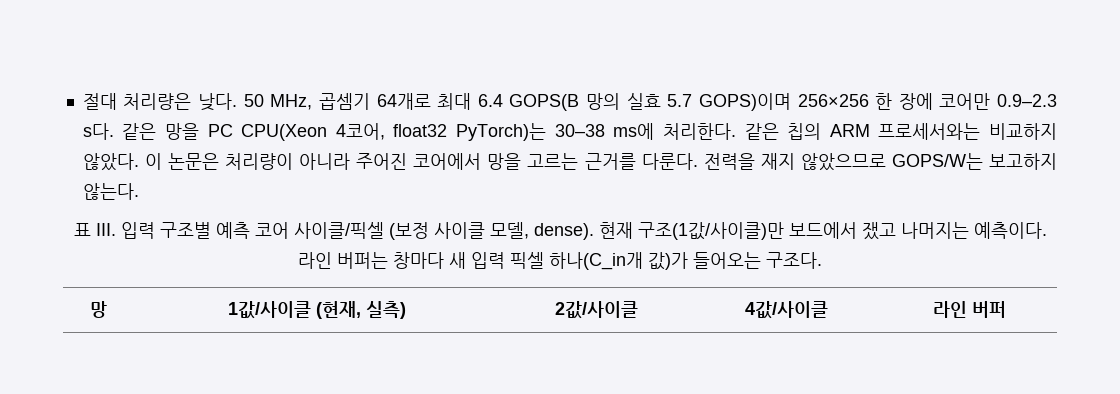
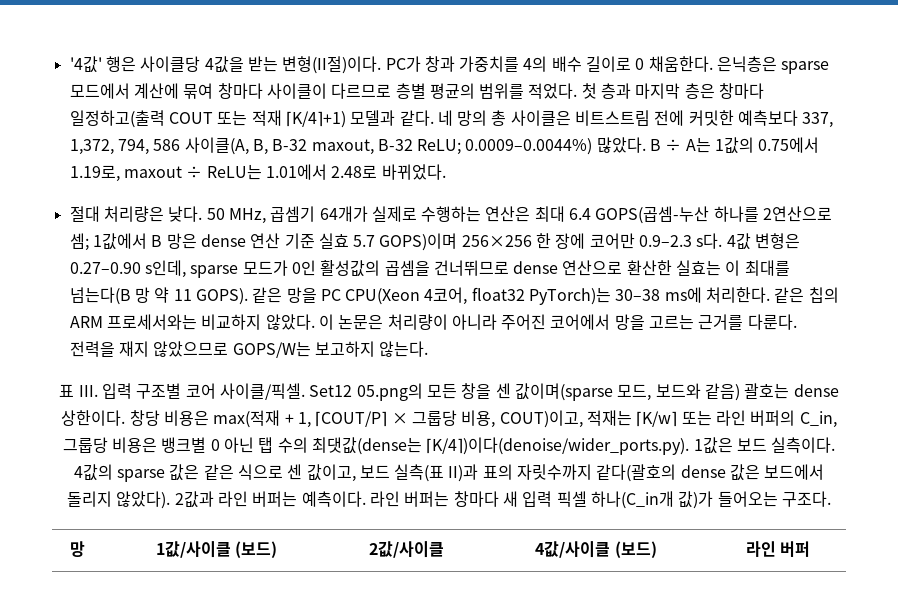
(82, 101) none -> [69,56,830,74] [69,83,765,99] [69,110,834,128] [69,137,820,155] [69,164,446,182] '4값' 행은 사이클당 4값을 받는 변형(II절)이다. PC가 창과 가중치를 4의 배수 길이로 0 채움한다. 은닉층은 sparse 모드에서 계산에 묶여 창마다 사이클이 다르므로 층별 평균의 범위를 적었다. 첫 층과 마지막 층은 창마다 일정하고(출력 COUT 또는 적재 ⌈K/4⌉+1) 모델과 같다. 네 망의 총 사이클은 비트스트림 전에 커밋한 예측보다 337, 1,372, 794, 586 사이클(A, B, B-32 maxout, B-32 ReLU; 0.0009–0.0044%) 많았다. B ÷ A는 1값의 0.75에서 1.19로, maxout ÷ ReLU는 1.01에서 2.48로 바뀌었다. //
[376,93,621,111] 64개로 최대 6.4 GOPS(B 망의 -> [319,206,833,224] [69,233,315,251] 64개가 실제로 수행하는 연산은 최대 6.4 GOPS(곱셈-누산 하나를 2연산으로 셈; 1값에서 B 망은 dense 연산 기준
(114, 131) none -> [726,233,801,250] [69,260,790,278] [69,287,248,305] 4값 변형은 0.27–0.90 s인데, sparse 모드가 0인 활성값의 곱셈을 건너뛰므로 dense 연산으로 환산한 실효는 이 최대를 넘는다(B 망 약 11 GOPS).
[215,222,969,240] 예측 코어 사이클/픽셀 (보정 사이클 모델, dense). 현재 구조(1값/사이클)만 보드에서 쟀고 나머지는 -> [185,383,839,401] [61,410,837,428] [62,437,836,455] [73,464,825,482] [67,491,298,509] 코어 사이클/픽셀. Set12 05.png의 모든 창을 센 값이며(sparse 모드, 보드와 같음) 괄호는 dense 상한이다. 창당 비용은 max(적재 + 1, ⌈COUT/P⌉ × 그룹당 비용, COUT)이고, 적재는 ⌈K/w⌉ 또는 라인 버퍼의 C_in, 그룹당 비용은 뱅크별 0 아닌 탭 수의 최댓값(dense는 ⌈K/4⌉)이다(denoise/wider_ports.py). 1값은 보드 실측이다. 4값의 sparse 값은 같은 식으로 센 값이고, 보드 실측(표 II)과 표의 자릿수까지 같다(괄호의 dense 값은 보드에서 돌리지 않았다). 2값과 라인 버퍼는
[316,301,406,319] (현재, 실측) -> [235,541,278,558] (보드)
(828, 310) none -> [614,541,657,558] (보드)

